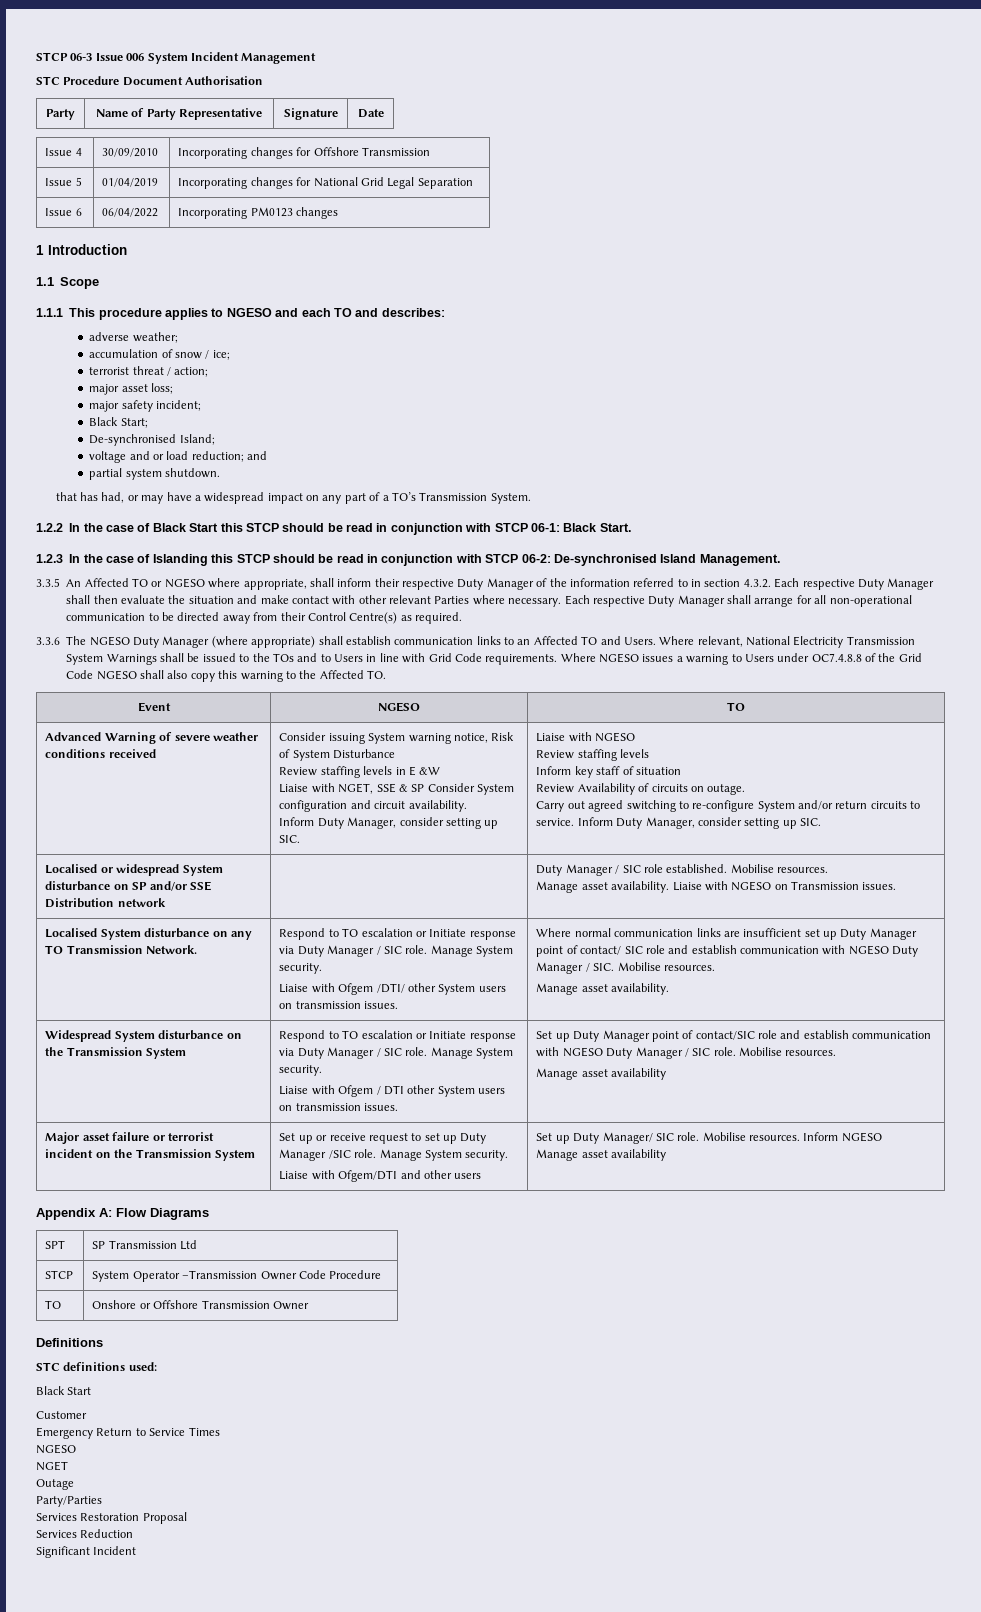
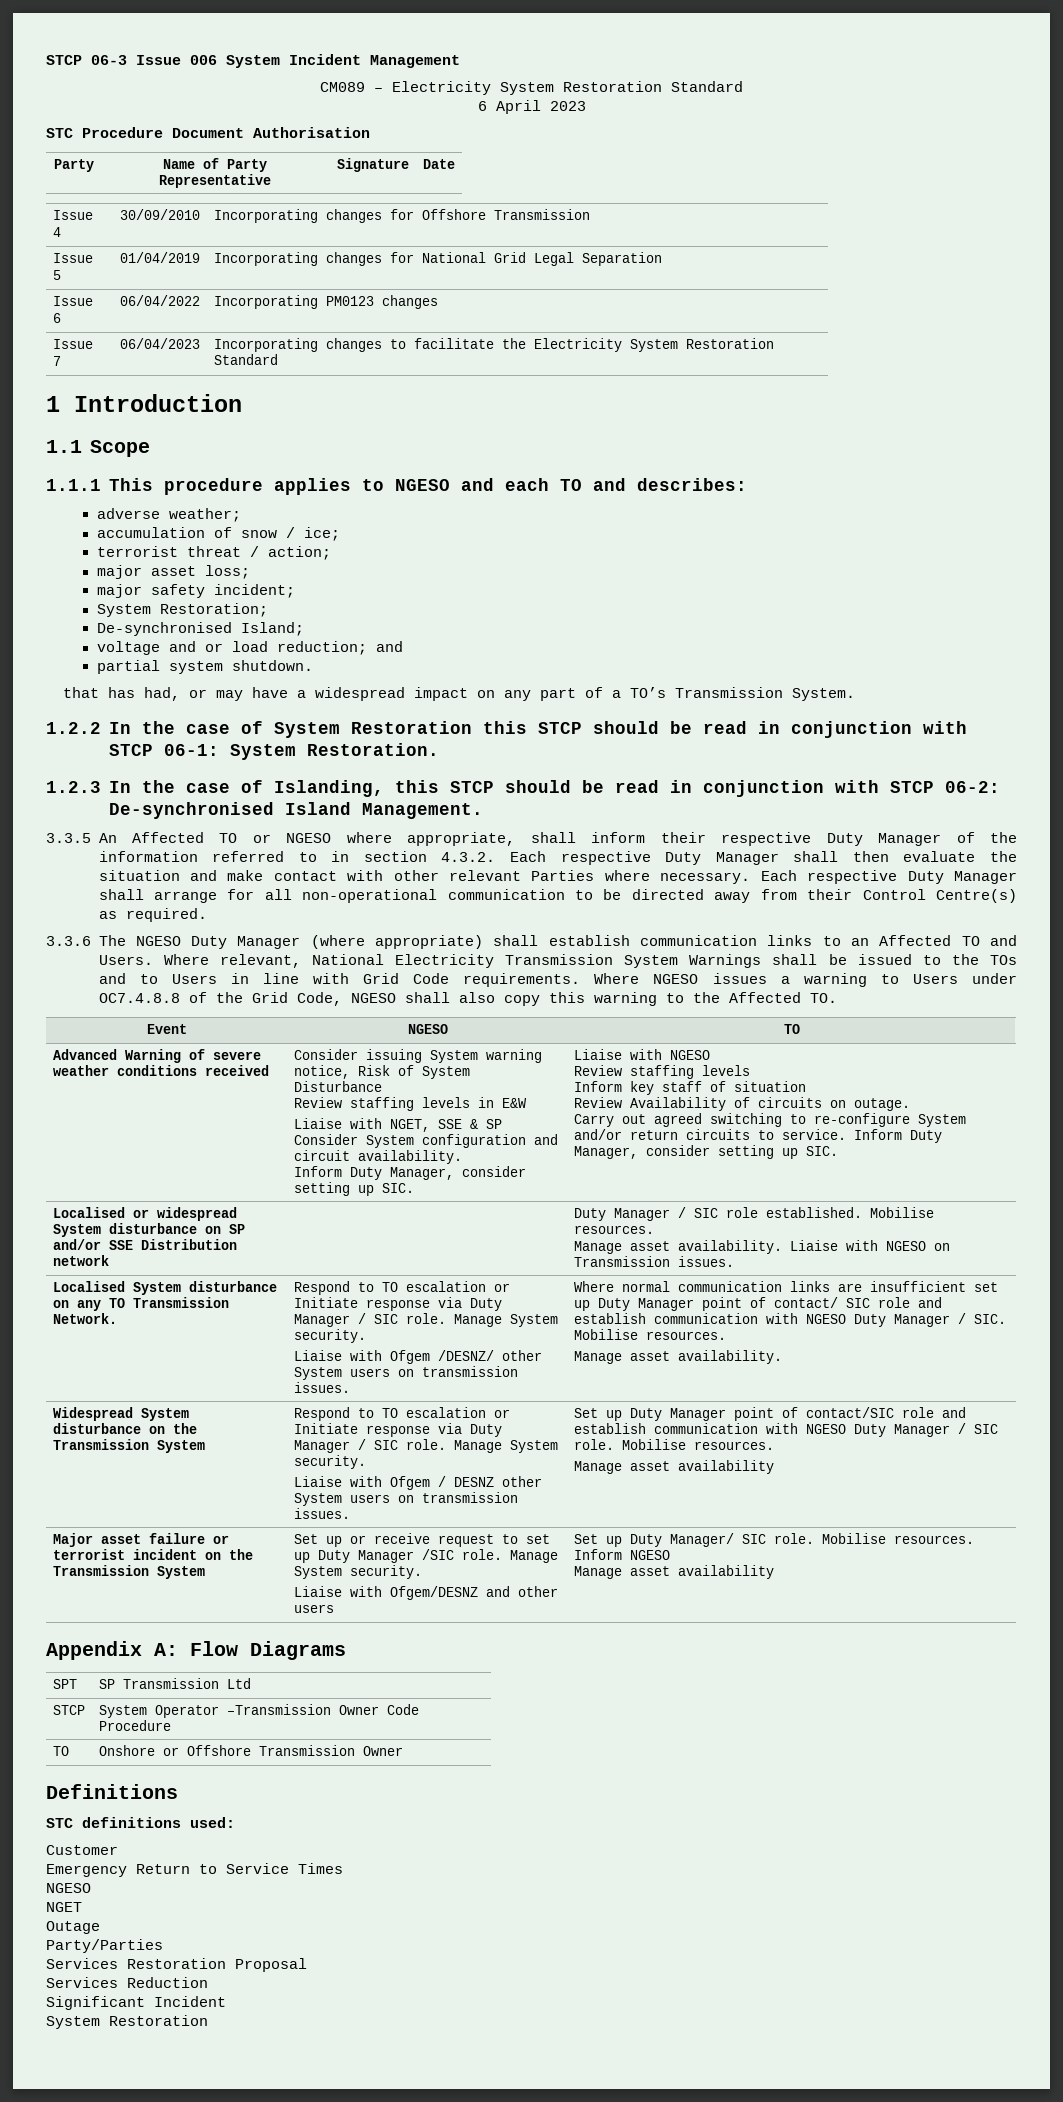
(317, 58) none -> [320,81,743,95] [477,100,586,114] // CM089 – Electricity System Restoration Standard // 6 April 2023
(339, 213) none -> [52,339,93,349] [52,356,61,366] [119,338,200,349] [213,338,774,352] [213,354,278,365] // Issue 7 | 06/04/2023 | Incorporating changes to facilitate the Electricity System Restoration Standard
[89,417,148,428] Black Start; -> [96,603,268,617] System Restoration;
[152,523,219,532] Black Start -> [273,721,472,738] System Restoration
[563,523,631,532] Black Start. -> [229,743,439,760] System Restoration.
[152,554,208,566] Islanding -> [273,780,384,797] Islanding,
[66,670,94,679] Code -> [296,992,342,1006] Code,
[408,766,441,776] E &W -> [501,1098,527,1108] E&W
[376,983,405,993] /DTI/ -> [437,1350,494,1361] /DESNZ/
[383,1085,404,1095] DTI -> [453,1477,494,1487] DESNZ
[338,1170,398,1182] Ofgem/DTI -> [389,1586,478,1600] Ofgem/DESNZ
[36,1386,92,1395] // Black Start -> (235, 1822) none
(137, 1550) none -> [46,2015,208,2029] // System Restoration

